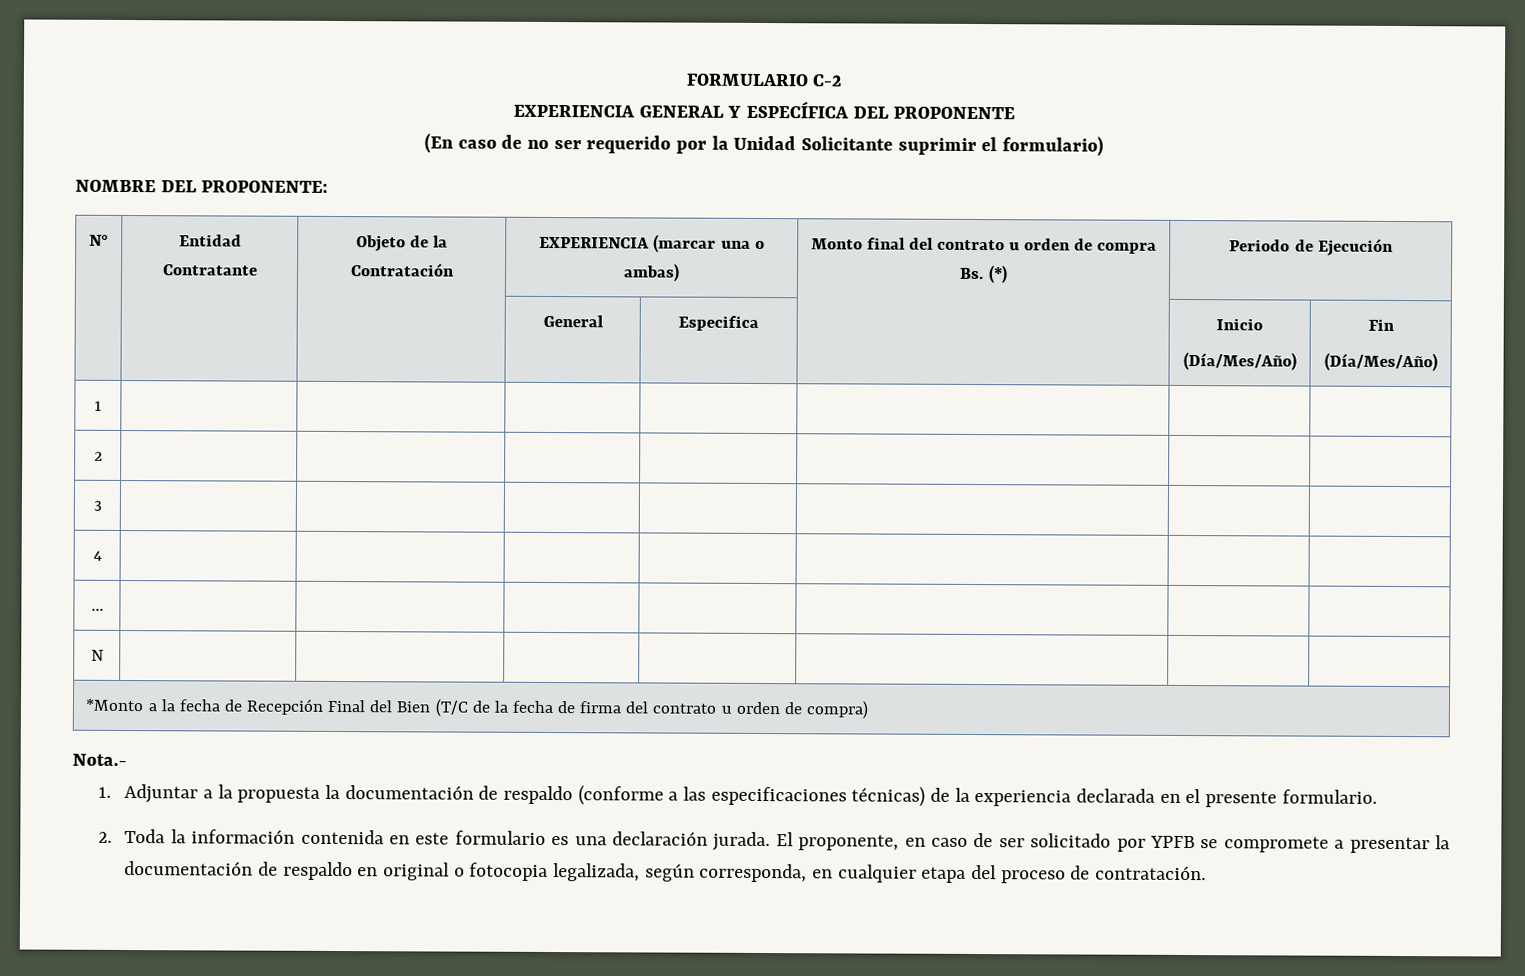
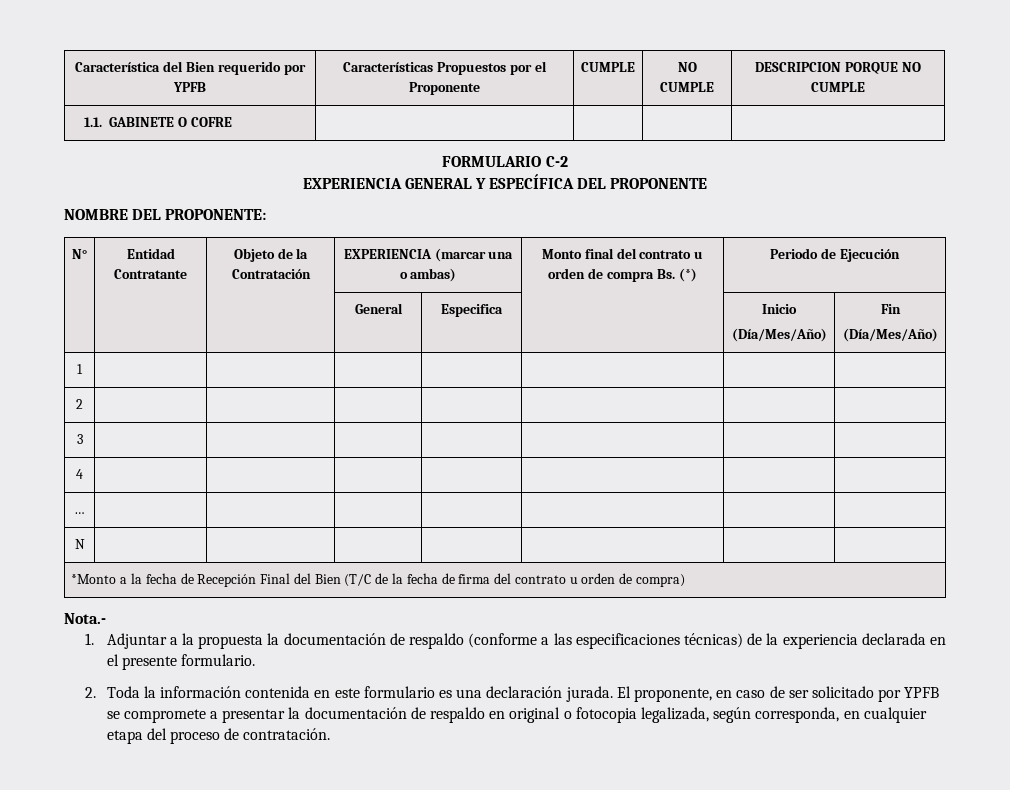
(685, 80) none -> [75,61,306,75] [173,82,206,92] [343,61,547,75] [409,82,480,95] [581,62,635,72] [677,62,697,72] [660,82,714,92] [755,62,921,74] [811,82,865,92] [84,117,232,127] Característica del Bien requerido por YPFB | Características Propuestos por el Proponente | CUMPLE | NO CUMPLE | DESCRIPCION PORQUE NO CUMPLE // 1.1. GABINETE O COFRE | | | | //
[423,133,1105,157] // (En caso de no ser requerido por la Unidad Solicitante suprimir el formulario) -> (708, 183) none

